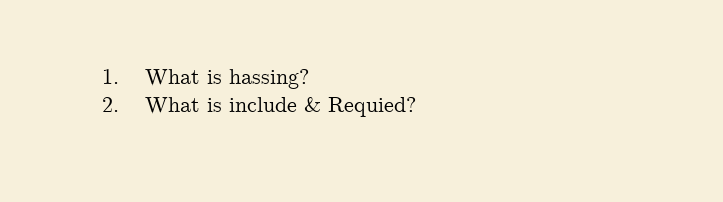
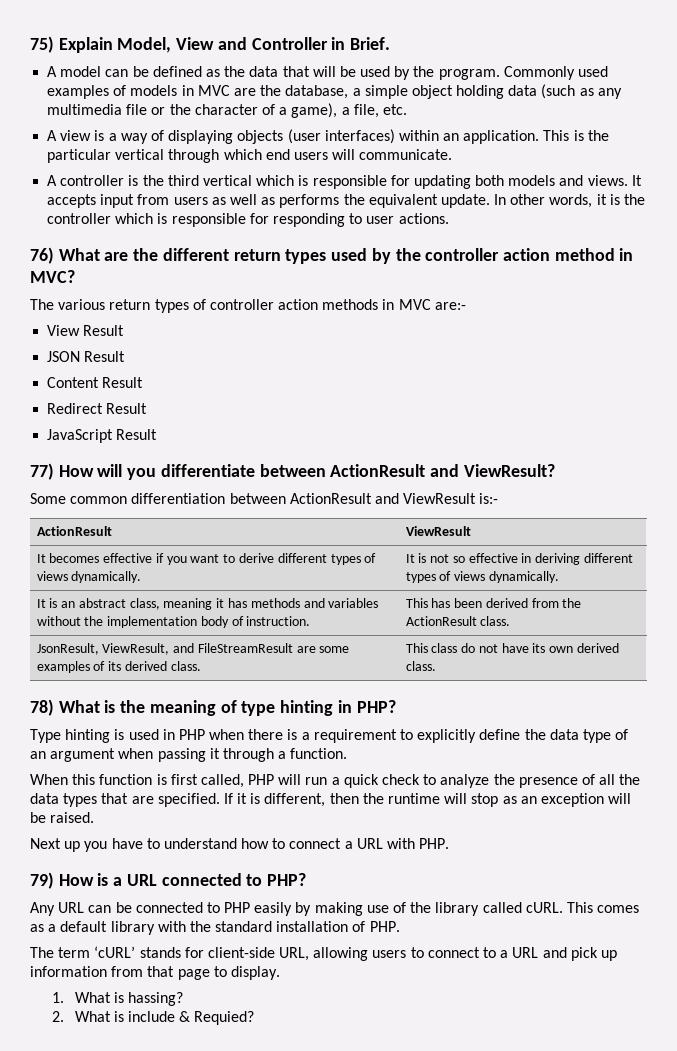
(102, 76) none -> [30,36,391,53] [47,66,609,80] [47,84,622,99] [47,103,407,118] [47,129,609,144] [47,149,453,163] [47,175,642,189] [47,194,646,208] [47,213,449,227] [30,247,634,264] [30,270,75,283] [30,299,466,313] [47,325,125,336] [47,351,126,362] [47,377,144,388] [47,403,148,414] [47,429,158,443] [30,463,555,480] [30,493,499,504] [36,526,112,536] [405,526,471,536] [36,553,377,565] [36,571,142,583] [405,553,633,565] [405,571,559,583] [36,598,379,610] [36,616,311,628] [405,598,582,608] [405,616,511,626] [36,643,350,655] [36,661,201,673] [405,643,619,653] [405,661,436,671] [30,699,396,716] [30,729,629,743] [30,748,348,762] [30,774,641,788] [30,793,632,807] [30,812,95,823] [30,838,450,852] [30,872,307,889] [30,902,640,916] [30,921,400,935] [30,946,617,961] [30,966,280,980] 75) Explain Model, View and Controller in Brief. // A model can be defined as the data that will be used by the program. Commonly used examples of models in MVC are the database, a simple object holding data (such as any multimedia file or the character of a game), a file, etc. // A view is a way of displaying objects (user interfaces) within an application. This is the particular vertical through which end users will communicate. // A controller is the third vertical which is responsible for updating both models and views. It accepts input from users as well as performs the equivalent update. In other words, it is the controller which is responsible for responding to user actions. // 76) What are the different return types used by the controller action method in MVC? // The various return types of controller action methods in MVC are:- // View Result // JSON Result // Content Result // Redirect Result // JavaScript Result // 77) How will you differentiate between ActionResult and ViewResult? // Some common differentiation between ActionResult and ViewResult is:- // ActionResult | ViewResult // It becomes effective if you want to derive different types of views dynamically. | It is not so effective in deriving different types of views dynamically. // It is an abstract class, meaning it has methods and variables without the implementation body of instruction. | This has been derived from the ActionResult class. // JsonResult, ViewResult, and FileStreamResult are some examples of its derived class. | This class do not have its own derived class. // 78) What is the meaning of type hinting in PHP? // Type hinting is used in PHP when there is a requirement to explicitly define the data type of an argument when passing it through a function. // When this function is first called, PHP will run a quick check to analyze the presence of all the data types that are specified. If it is different, then the runtime will stop as an exception will be raised. // Next up you have to understand how to connect a URL with PHP. // 79) How is a URL connected to PHP? // Any URL can be connected to PHP easily by making use of the library called cURL. This comes as a default library with the standard installation of PHP. // The term ‘cURL’ stands for client-side URL, allowing users to connect to a URL and pick up information from that page to display. //

